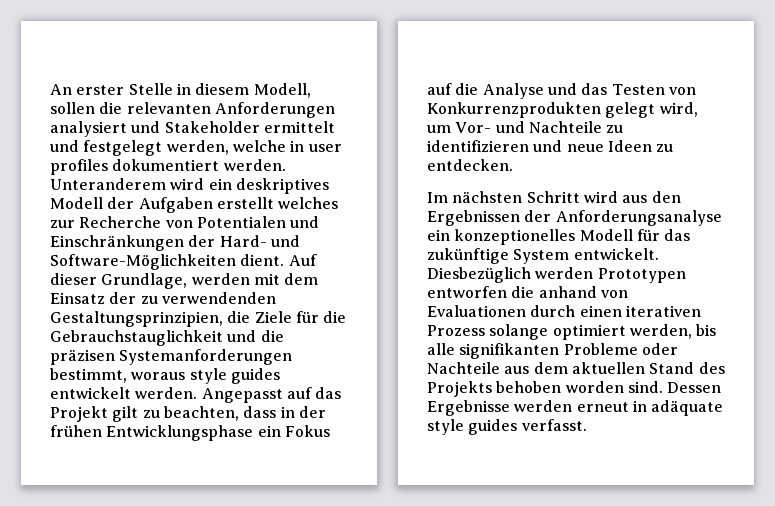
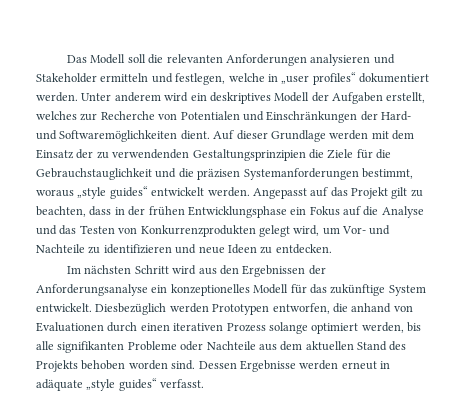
[50,83,311,98] [50,102,95,114] An erster Stelle in diesem Modell, sollen -> [67,54,146,64] Das Modell soll
[50,121,127,137] analysiert -> [310,54,371,66] analysieren
[263,121,335,133] [50,140,342,156] [50,159,286,175] [50,178,166,190] ermittelt und festgelegt werden, welche in user profiles dokumentiert werden. Unteranderem -> [100,72,429,85] [36,92,161,102] ermitteln und festlegen, welche in „user profiles“ dokumentiert werden. Unter anderem
[216,197,274,209] erstellt -> [386,92,426,103] erstellt,
[50,254,236,270] Software-Möglichkeiten -> [59,130,178,142] Softwaremöglichkeiten
[101,273,188,289] Grundlage, -> [270,130,326,142] Grundlage
[50,311,223,327] Gestaltungsprinzipien, -> [192,149,306,161] Gestaltungsprinzipien
[189,368,280,384] style guides -> [77,186,148,199] „style guides“
[427,286,507,298] entworfen -> [272,303,330,314] entworfen,
[427,419,518,435] style guides -> [86,378,157,391] „style guides“

